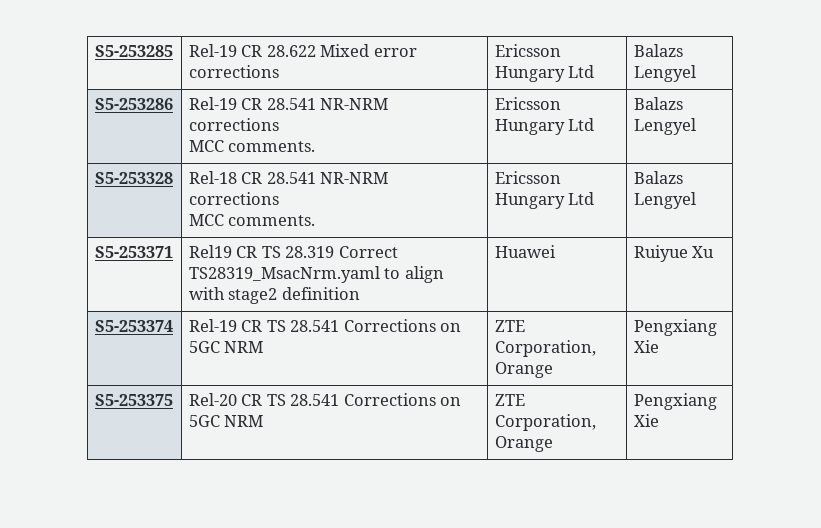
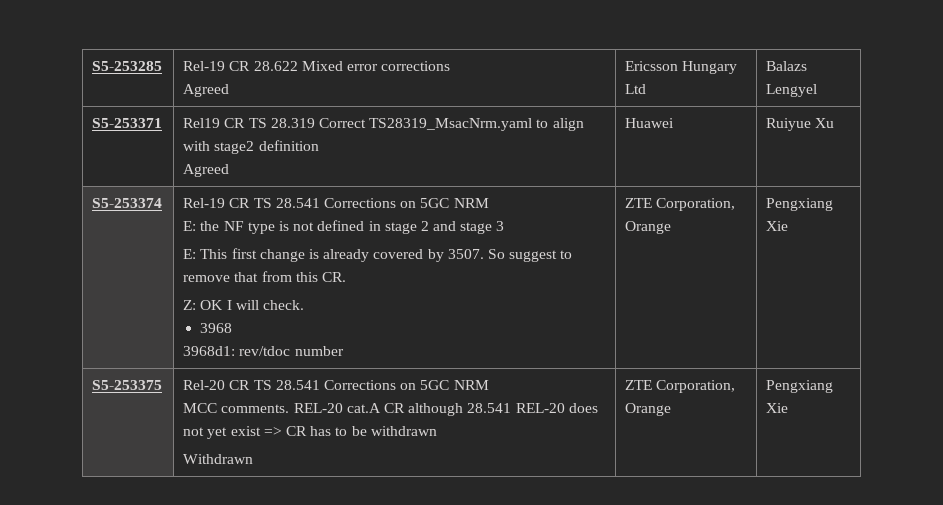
[494,44,561,57] [494,65,595,82] [633,44,683,57] [633,65,696,82] [94,98,173,110] [188,97,389,110] [188,118,279,131] [188,140,316,152] [494,97,561,110] [494,118,595,135] [633,97,683,110] [633,118,696,135] [94,172,173,184] [188,171,389,184] [188,192,279,205] [188,214,316,226] | Ericsson Hungary Ltd | Balazs Lengyel // S5-253286 | Rel-19 CR 28.541 NR-NRM corrections // MCC comments. | Ericsson Hungary Ltd | Balazs Lengyel // S5-253328 | Rel-18 CR 28.541 NR-NRM corrections // MCC comments. -> [183,84,230,97] // Agreed
(360, 293) none -> [183,164,230,177] // Agreed
(264, 347) none -> [183,220,505,234] [183,248,573,262] [183,271,346,282] [183,300,304,310] [200,323,233,333] [183,346,344,356] // E: the NF type is not defined in stage 2 and stage 3 // E: This first change is already covered by 3507. So suggest to remove that from this CR. // Z: OK I will check. // 3968 // 3968d1: rev/tdoc number
(264, 421) none -> [183,403,598,416] [183,426,437,439] [183,454,254,464] // MCC comments. REL-20 cat.A CR although 28.541 REL-20 does not yet exist => CR has to be withdrawn // Withdrawn

